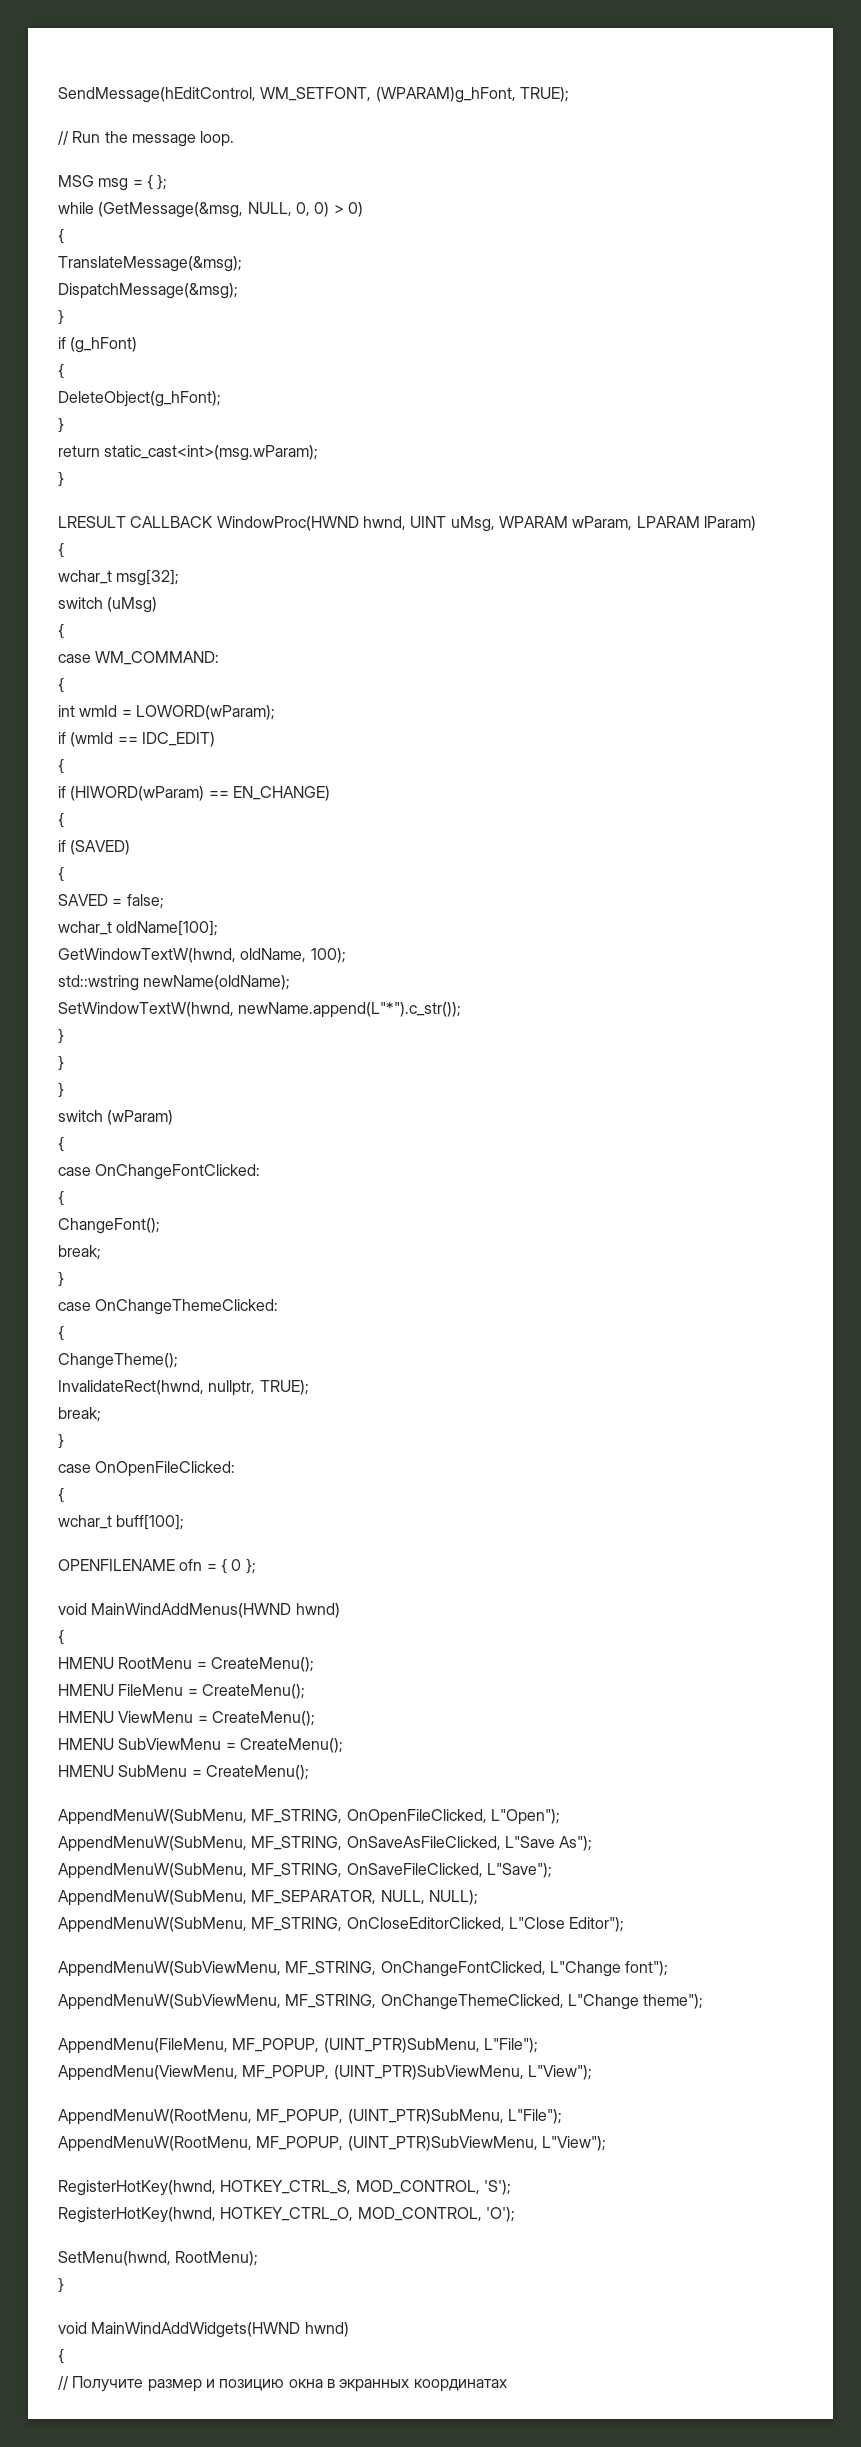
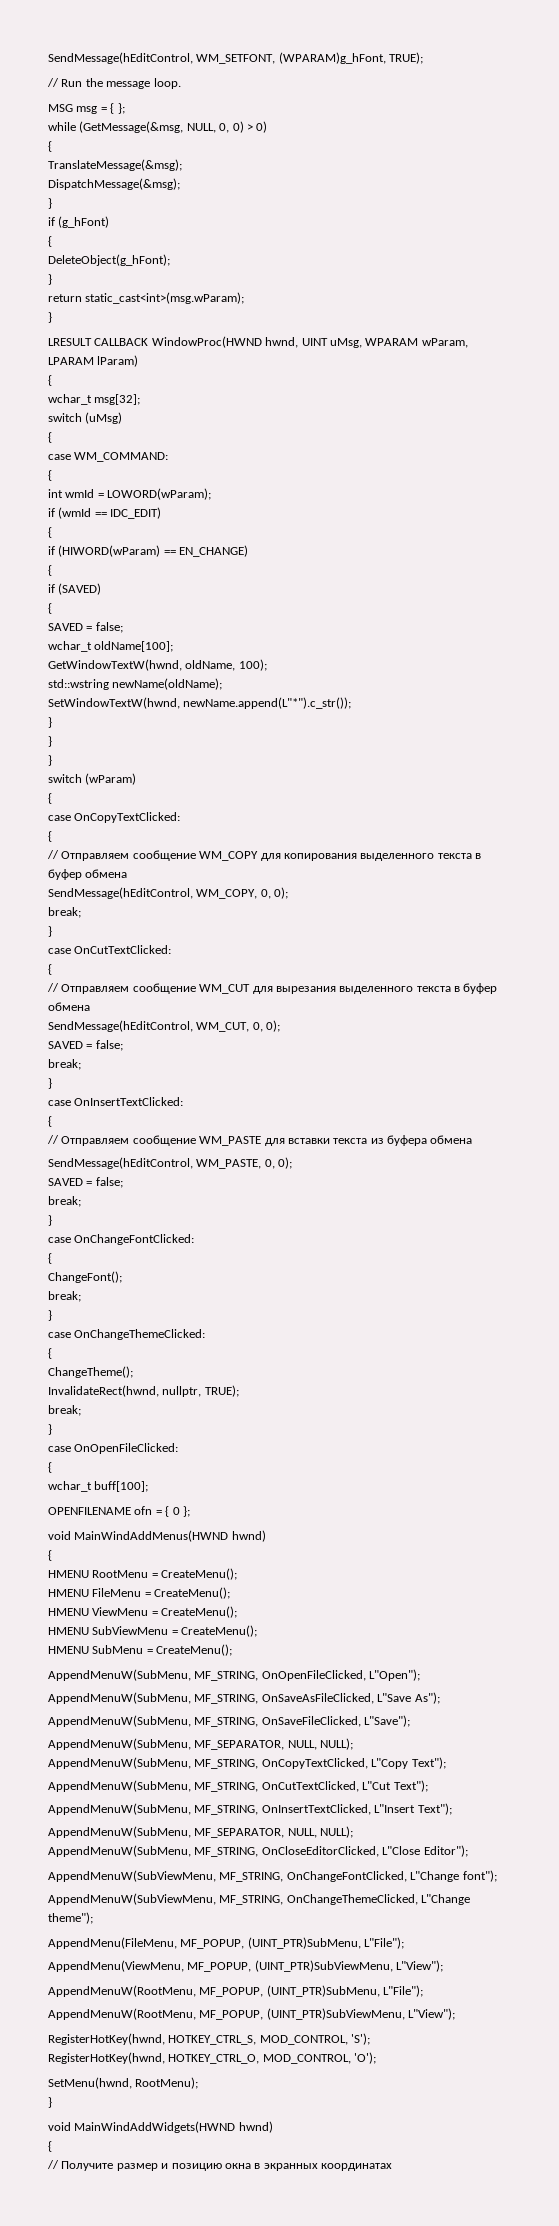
(64, 1144) none -> [48,812,181,823] [48,831,52,842] [47,850,481,861] [48,869,128,880] [48,887,289,899] [48,907,81,918] [48,926,52,937] [48,945,172,954] [48,964,52,975] [47,983,498,994] [48,1002,90,1011] [48,1020,281,1032] [48,1040,123,1051] [48,1059,81,1070] [48,1078,52,1089] [48,1097,184,1106] [48,1116,52,1127] [47,1135,473,1146] [48,1157,293,1169] [48,1177,123,1188] [48,1196,81,1207] [48,1215,52,1226] // case OnCopyTextClicked: // { // // Отправляем сообщение WM_COPY для копирования выделенного текста в буфер обмена // SendMessage(hEditControl, WM_COPY, 0, 0); // break; // } // case OnCutTextClicked: // { // // Отправляем сообщение WM_CUT для вырезания выделенного текста в буфер обмена // SendMessage(hEditControl, WM_CUT, 0, 0); // SAVED = false; // break; // } // case OnInsertTextClicked: // { // // Отправляем сообщение WM_PASTE для вставки текста из буфера обмена // SendMessage(hEditControl, WM_PASTE, 0, 0); // SAVED = false; // break; // }
(478, 1897) none -> [48,1757,446,1769] [48,1780,428,1792] [48,1803,452,1815] [48,1826,354,1838] // AppendMenuW(SubMenu, MF_STRING, OnCopyTextClicked, L"Copy Text"); // AppendMenuW(SubMenu, MF_STRING, OnCutTextClicked, L"Cut Text"); // AppendMenuW(SubMenu, MF_STRING, OnInsertTextClicked, L"Insert Text"); // AppendMenuW(SubMenu, MF_SEPARATOR, NULL, NULL);

